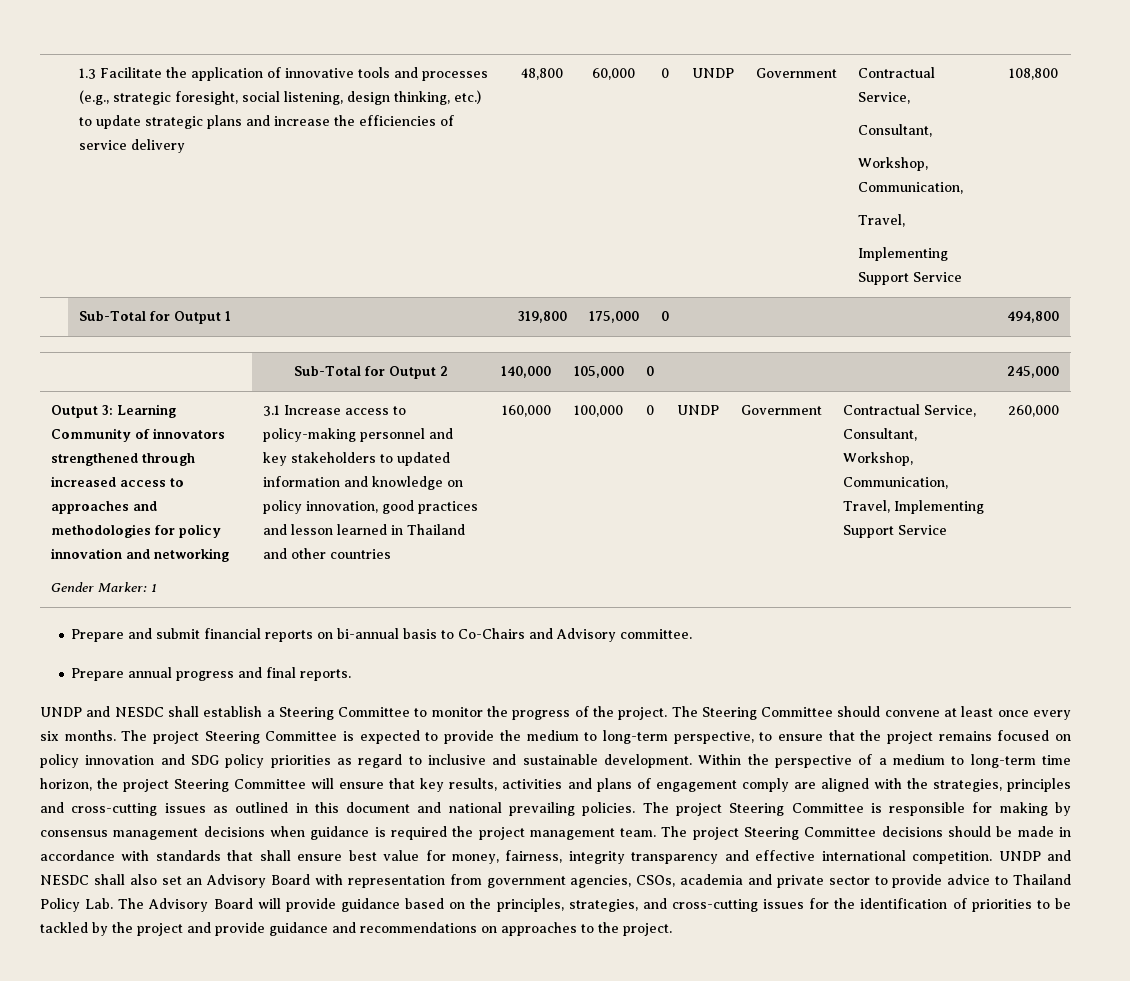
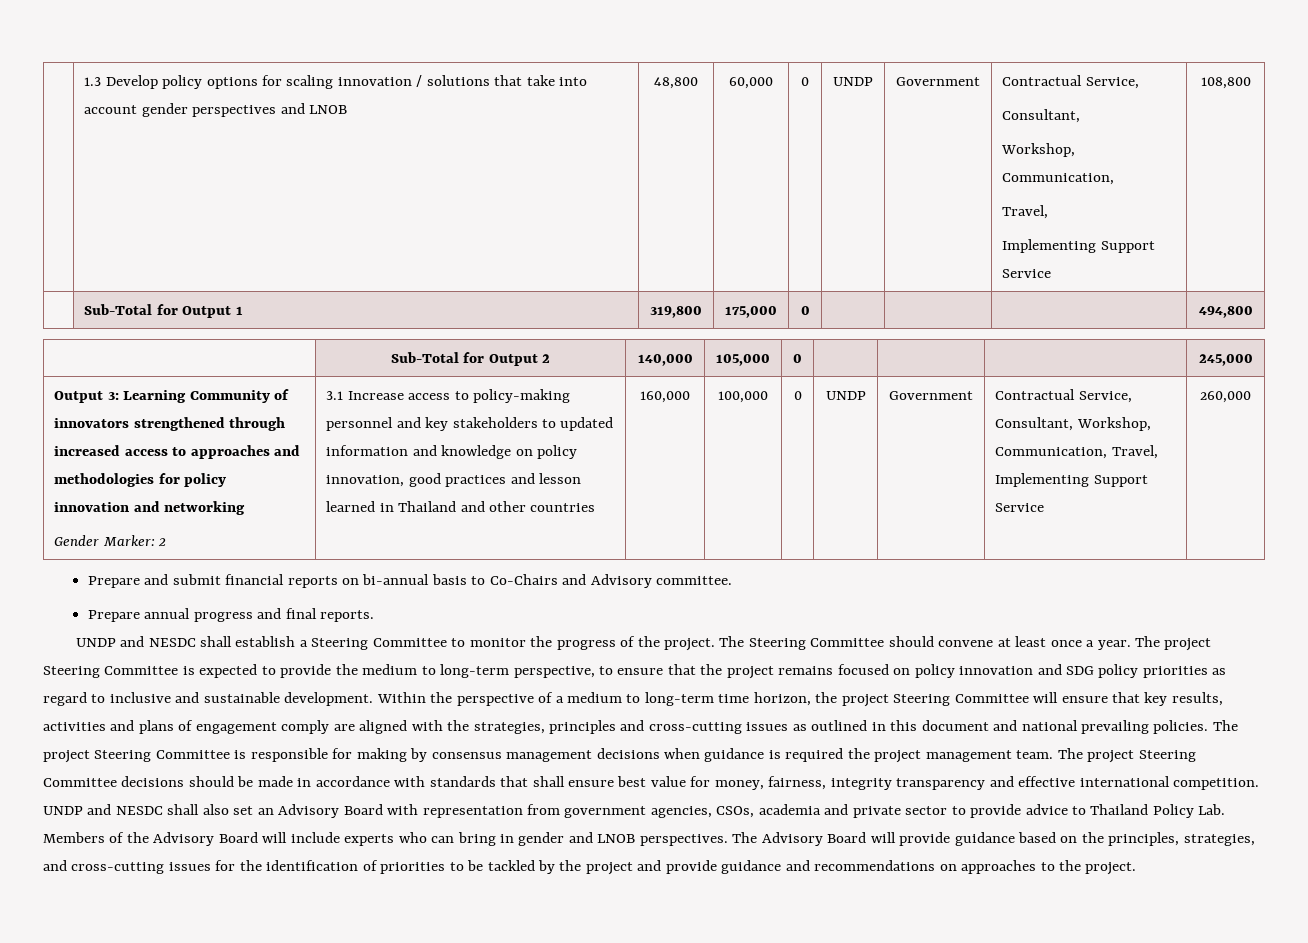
[99,67,488,81] [78,90,481,105] [78,115,454,129] [78,139,185,153] Facilitate the application of innovative tools and processes (e.g., strategic foresight, social listening, design thinking, etc.) to update strategic plans and increase the efficiencies of service delivery -> [105,75,588,89] [84,103,347,117] Develop policy options for scaling innovation / solutions that take into account gender perspectives and LNOB
[150,584,157,592] 1 -> [158,538,167,547] 2
[1033,710,1072,720] [40,730,116,741] every six months. -> [1086,640,1131,650] a year.
(114, 903) none -> [43,832,728,846] Members of the Advisory Board will include experts who can bring in gender and LNOB perspectives.

